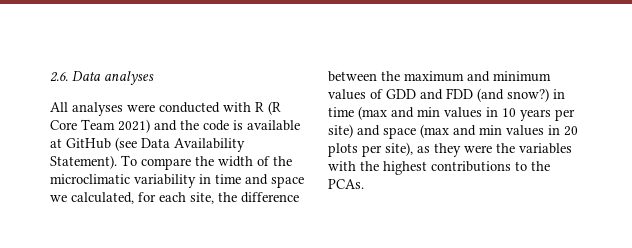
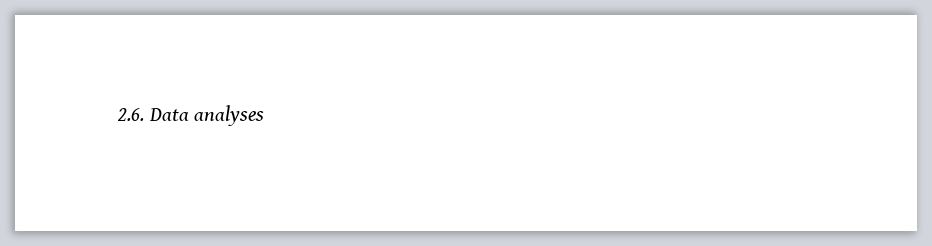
[50,101,281,116] [50,119,300,133] [50,137,245,152] [50,155,292,170] [50,174,304,188] [50,192,299,204] [328,71,551,82] [328,88,565,102] [328,106,575,121] [328,124,578,139] [328,142,572,157] [328,161,550,175] [328,179,364,189] // All analyses were conducted with R (R Core Team 2021) and the code is available at GitHub (see Data Availability Statement). To compare the width of the microclimatic variability in time and space we calculated, for each site, the difference between the maximum and minimum values of GDD and FDD (and snow?) in time (max and min values in 10 years per site) and space (max and min values in 20 plots per site), as they were the variables with the highest contributions to the PCAs. -> (265, 115) none

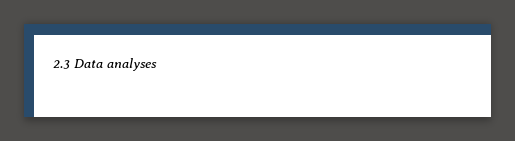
[117,108,144,121] 2.6. -> [53,60,70,69] 2.3

